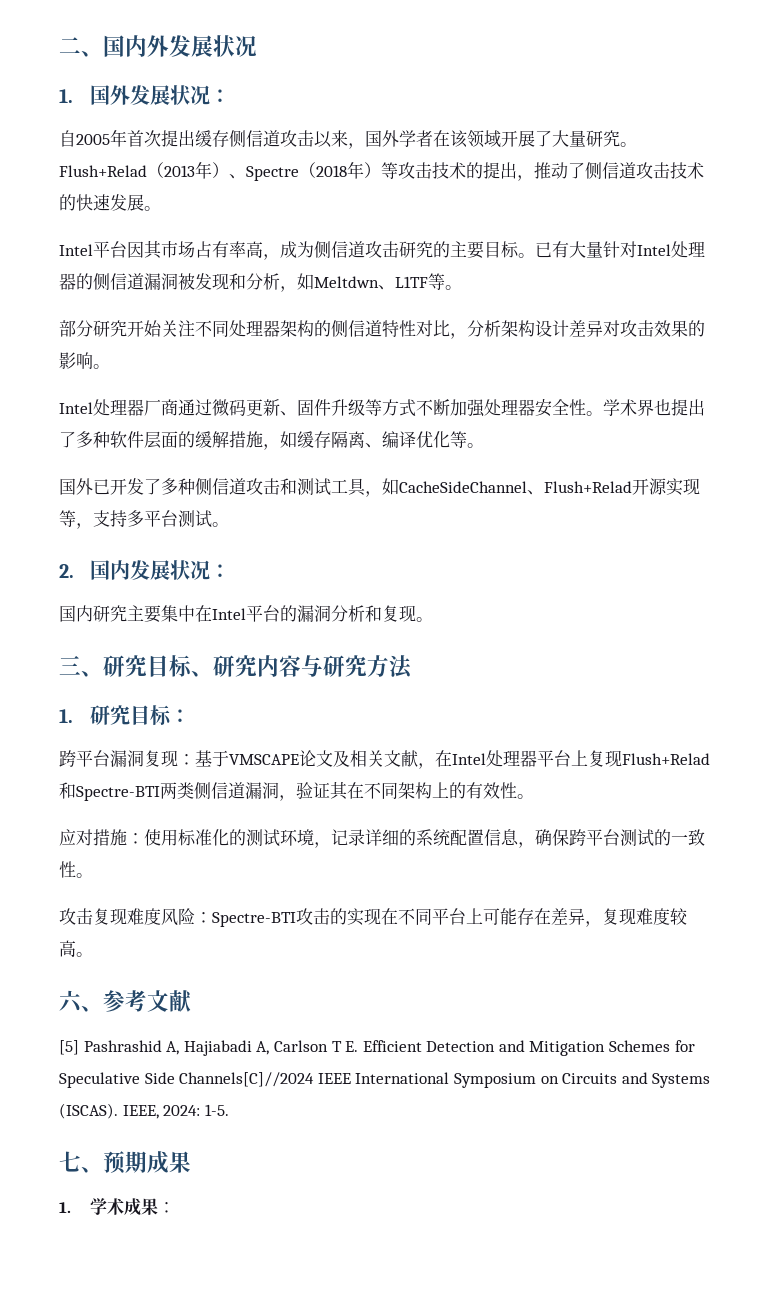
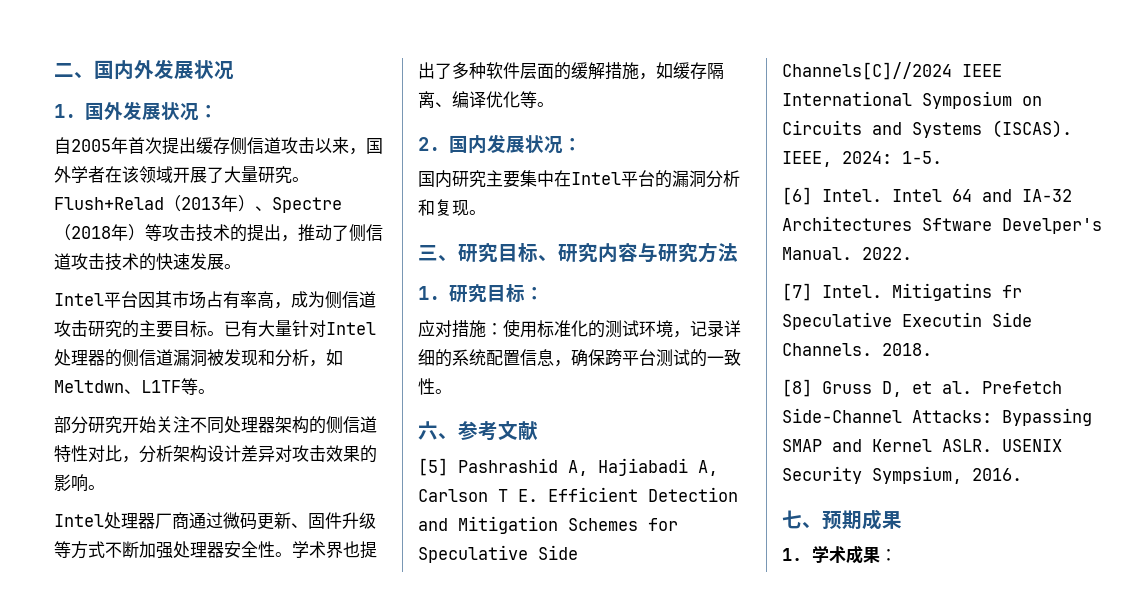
[59,478,700,497] [59,510,229,529] // 国外已开发了多种侧信道攻击和测试工具，如CacheSideChannel、Flush+Relad开源实现等，支持多平台测试。 -> (554, 104) none
[59,750,710,769] [59,781,534,801] // 跨平台漏洞复现：基于VMSCAPE论文及相关文献，在Intel处理器平台上复现Flush+Relad和Spectre-BTI两类侧信道漏洞，验证其在不同架构上的有效性。 -> (544, 293) none
[59,908,688,927] [59,940,93,957] // 攻击复现难度风险：Spectre-BTI攻击的实现在不同平台上可能存在差异，复现难度较高。 -> (452, 391) none
(229, 1110) none -> [782,187,1072,205] [782,216,1102,234] [782,247,912,260] [782,283,1022,301] [782,312,1032,330] [782,343,932,356] [782,379,1062,397] [782,408,1092,426] [782,439,1062,452] [782,466,1022,484] // [6] Intel. Intel 64 and IA-32 Architectures Sftware Develper's Manual. 2022. // [7] Intel. Mitigatins fr Speculative Executin Side Channels. 2018. // [8] Gruss D, et al. Prefetch Side-Channel Attacks: Bypassing SMAP and Kernel ASLR. USENIX Security Sympsium, 2016.

